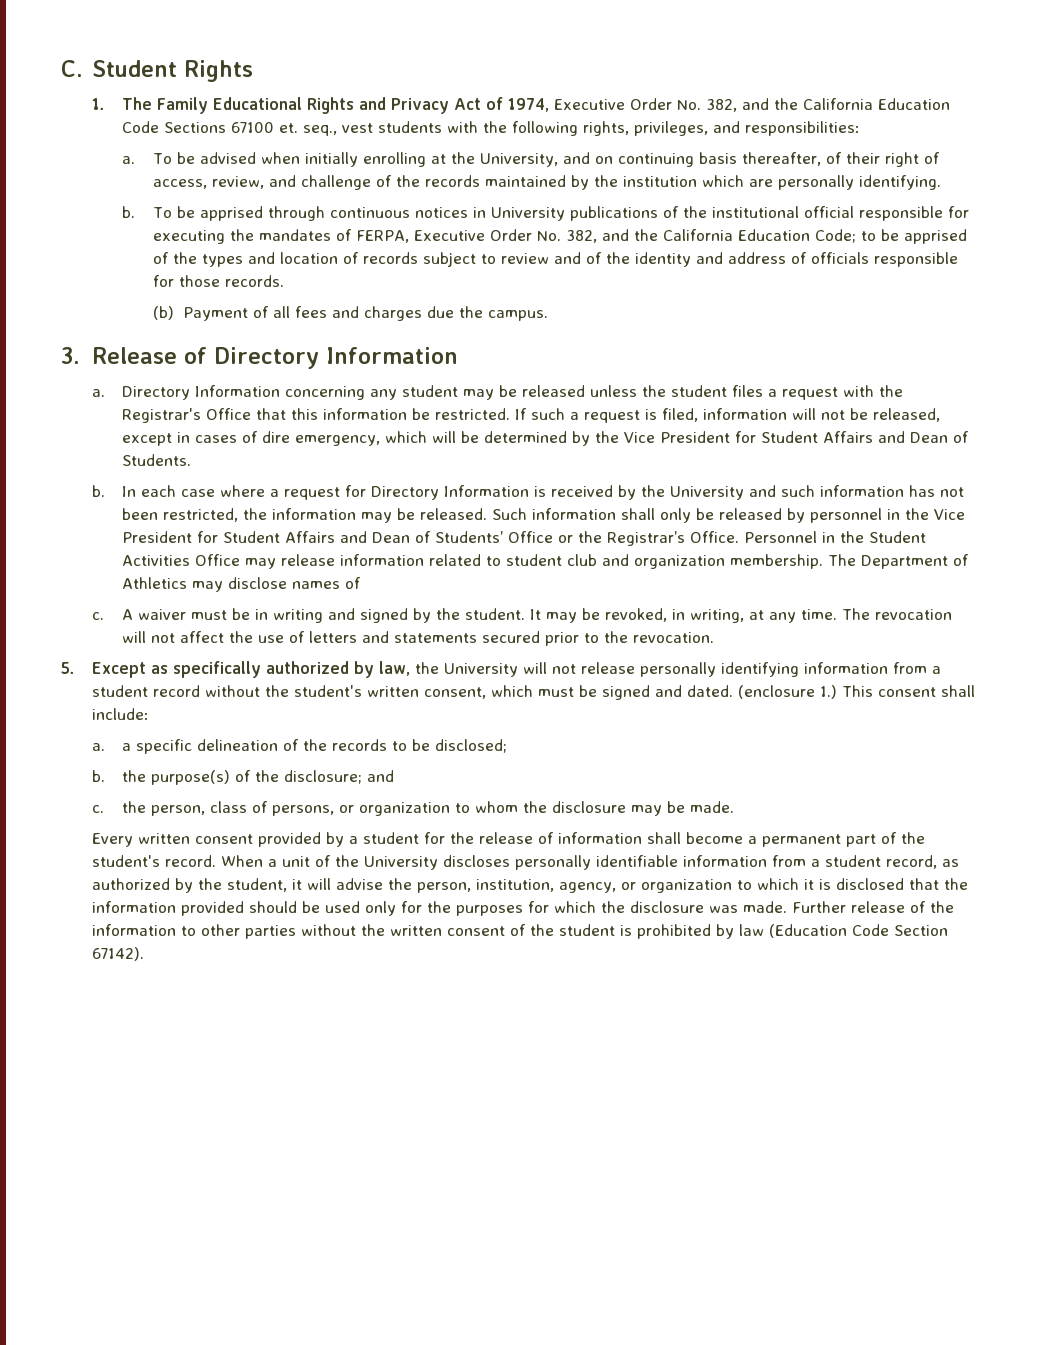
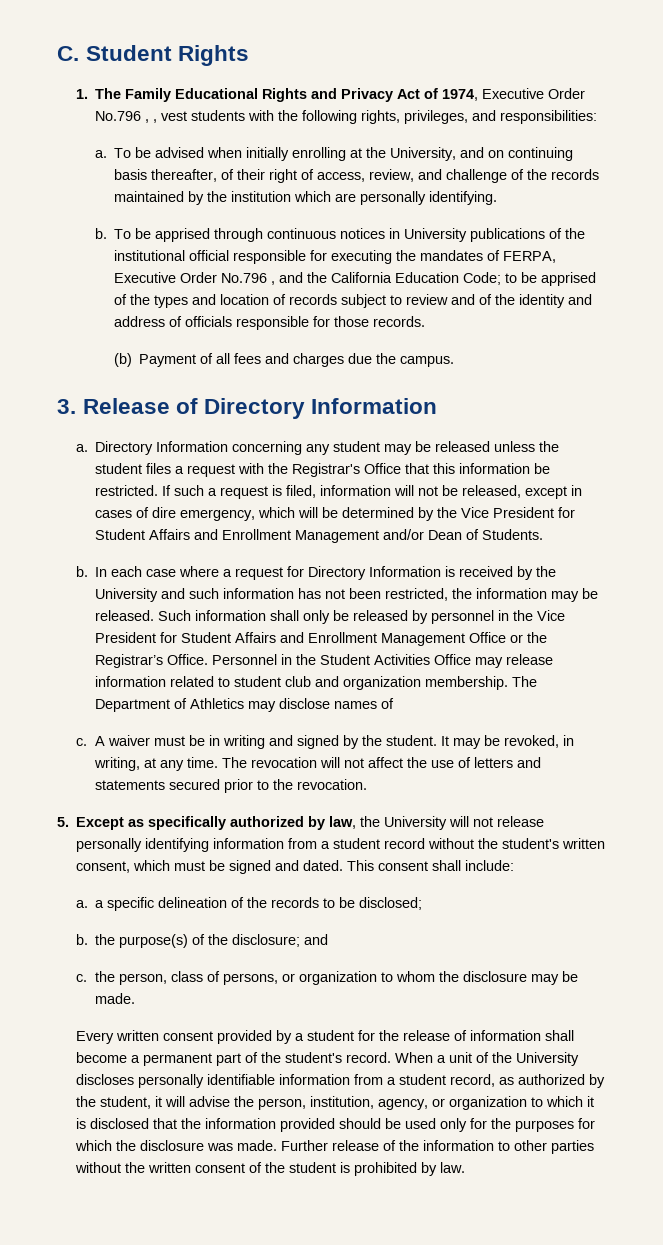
[677,98,951,112] [122,121,338,136] No. 382, and the California Education Code Sections 67100 et. seq., -> [95,111,158,123] No.796 , ,
[536,230,597,243] No. 382, -> [220,273,275,285] No.796 ,
(906, 437) none -> [222,529,425,543] Enrollment Management and/or
[372,531,504,543] Dean of Students’ -> [308,632,466,646] Enrollment Management
[737,685,837,699] (enclosure 1.) -> (344, 865) none
[738,924,948,938] [91,947,144,961] law (Education Code Section 67142). -> [439,1162,465,1173] law.

